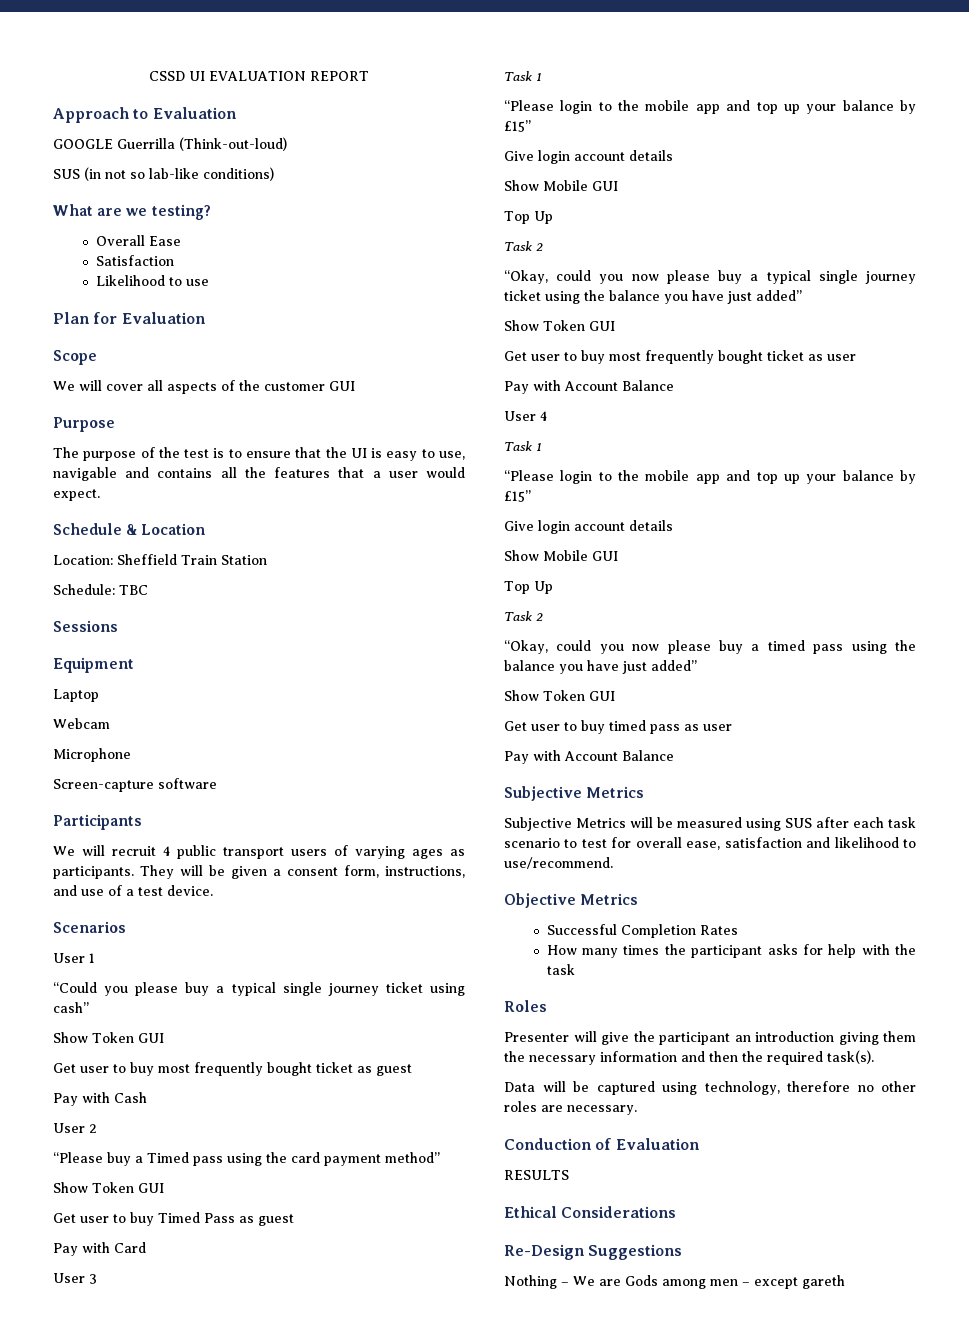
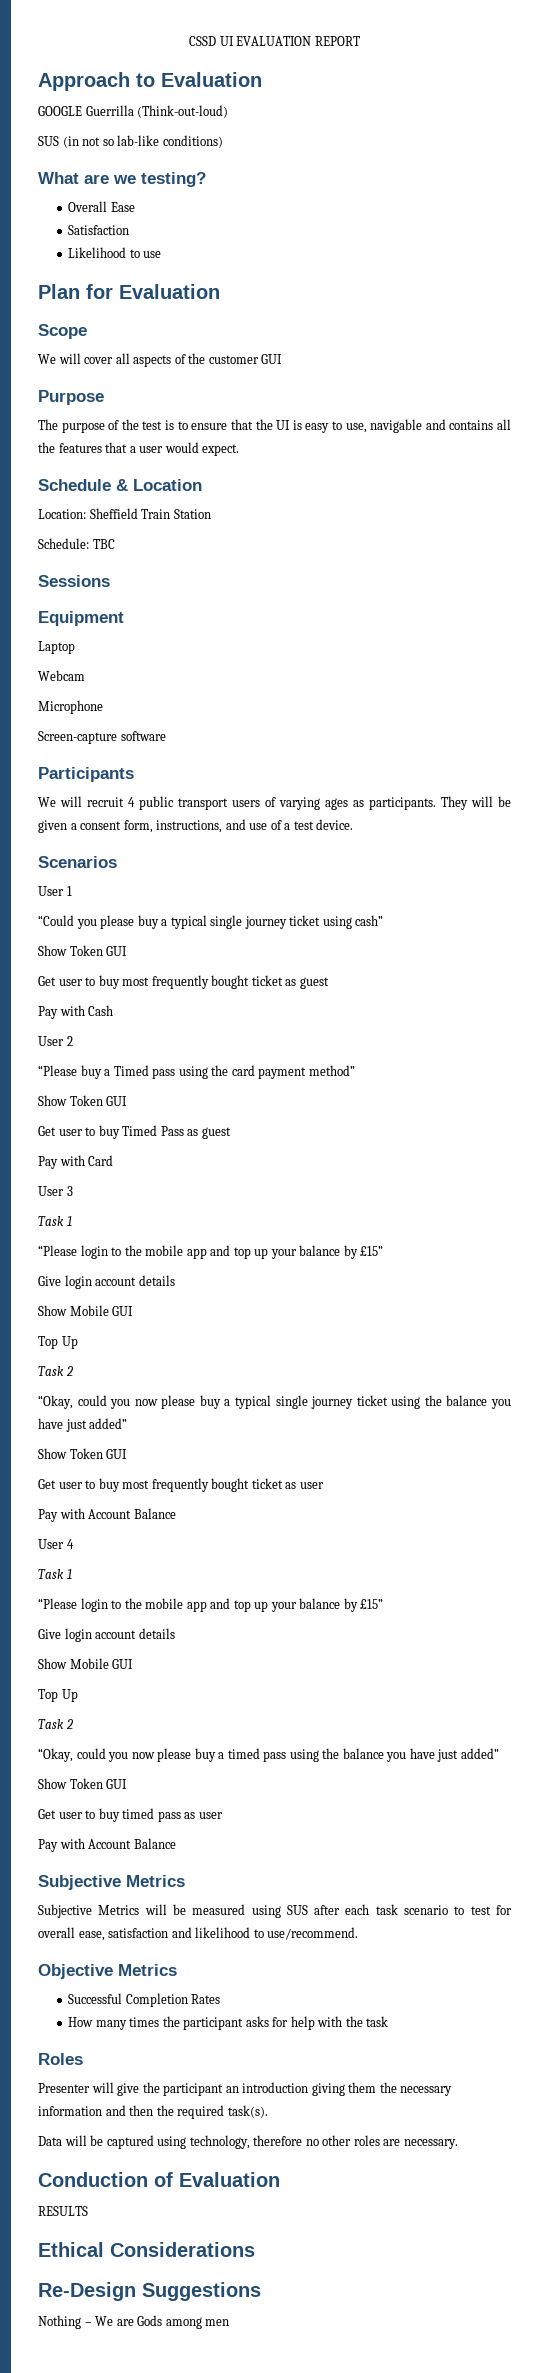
[742,1275,845,1289] – except gareth -> (230, 2322) none

